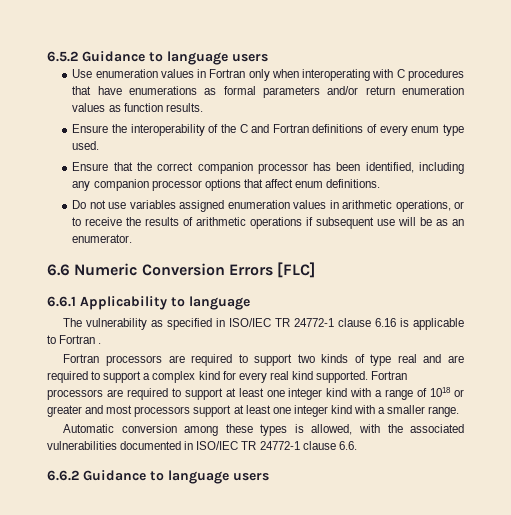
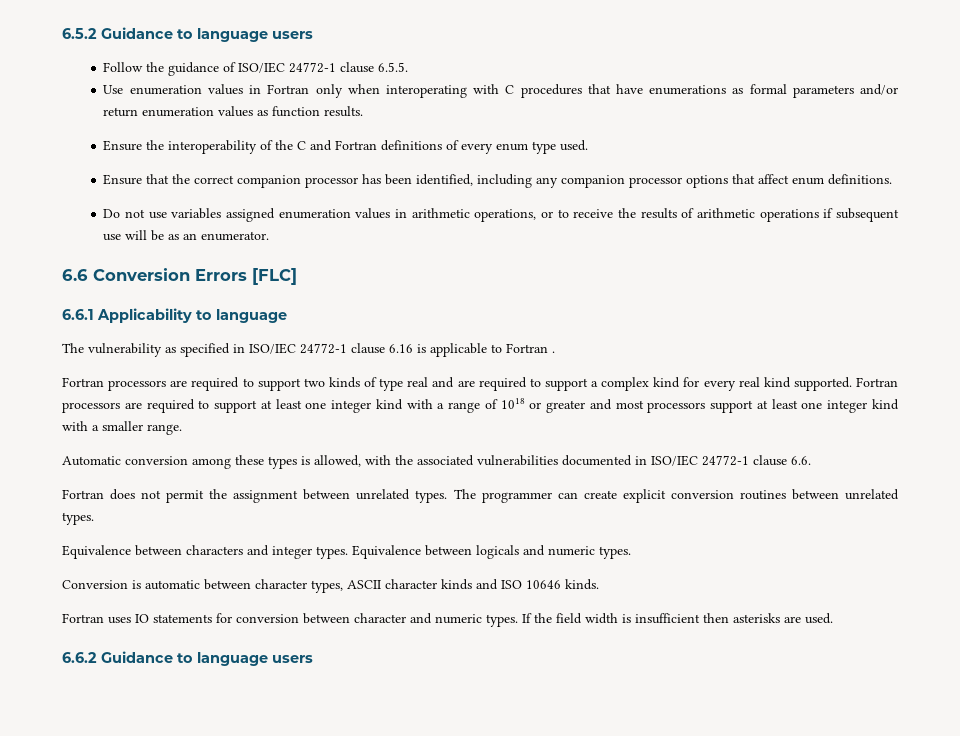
(268, 58) none -> [103,62,409,76] // Follow the guidance of ISO/IEC 24772-1 clause 6.5.5.
[74,263,138,276] Numeric -> (88, 275) none
[275,318,291,327] TR -> (296, 348) none
[241,441,257,450] TR -> (698, 460) none
(357, 445) none -> [62,489,899,503] [62,512,94,525] [62,545,631,559] [62,579,599,593] [62,613,833,627] // Fortran does not permit the assignment between unrelated types. The programmer can create explicit conversion routines between unrelated types. // Equivalence between characters and integer types. Equivalence between logicals and numeric types. // Conversion is automatic between character types, ASCII character kinds and ISO 10646 kinds. // Fortran uses IO statements for conversion between character and numeric types. If the field width is insufficient then asterisks are used.

